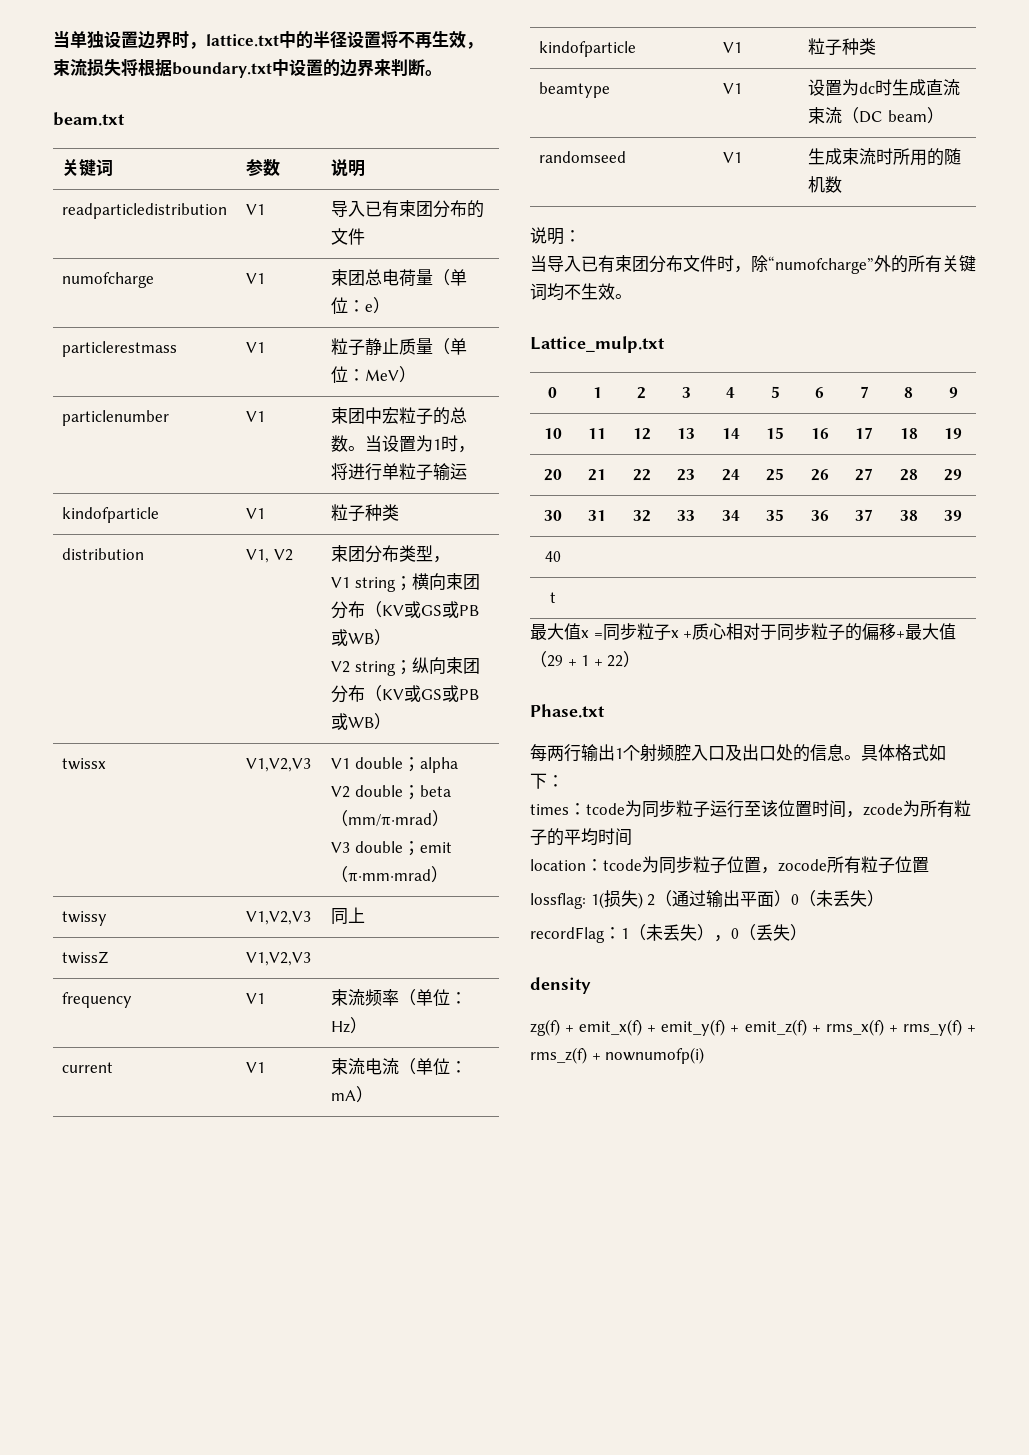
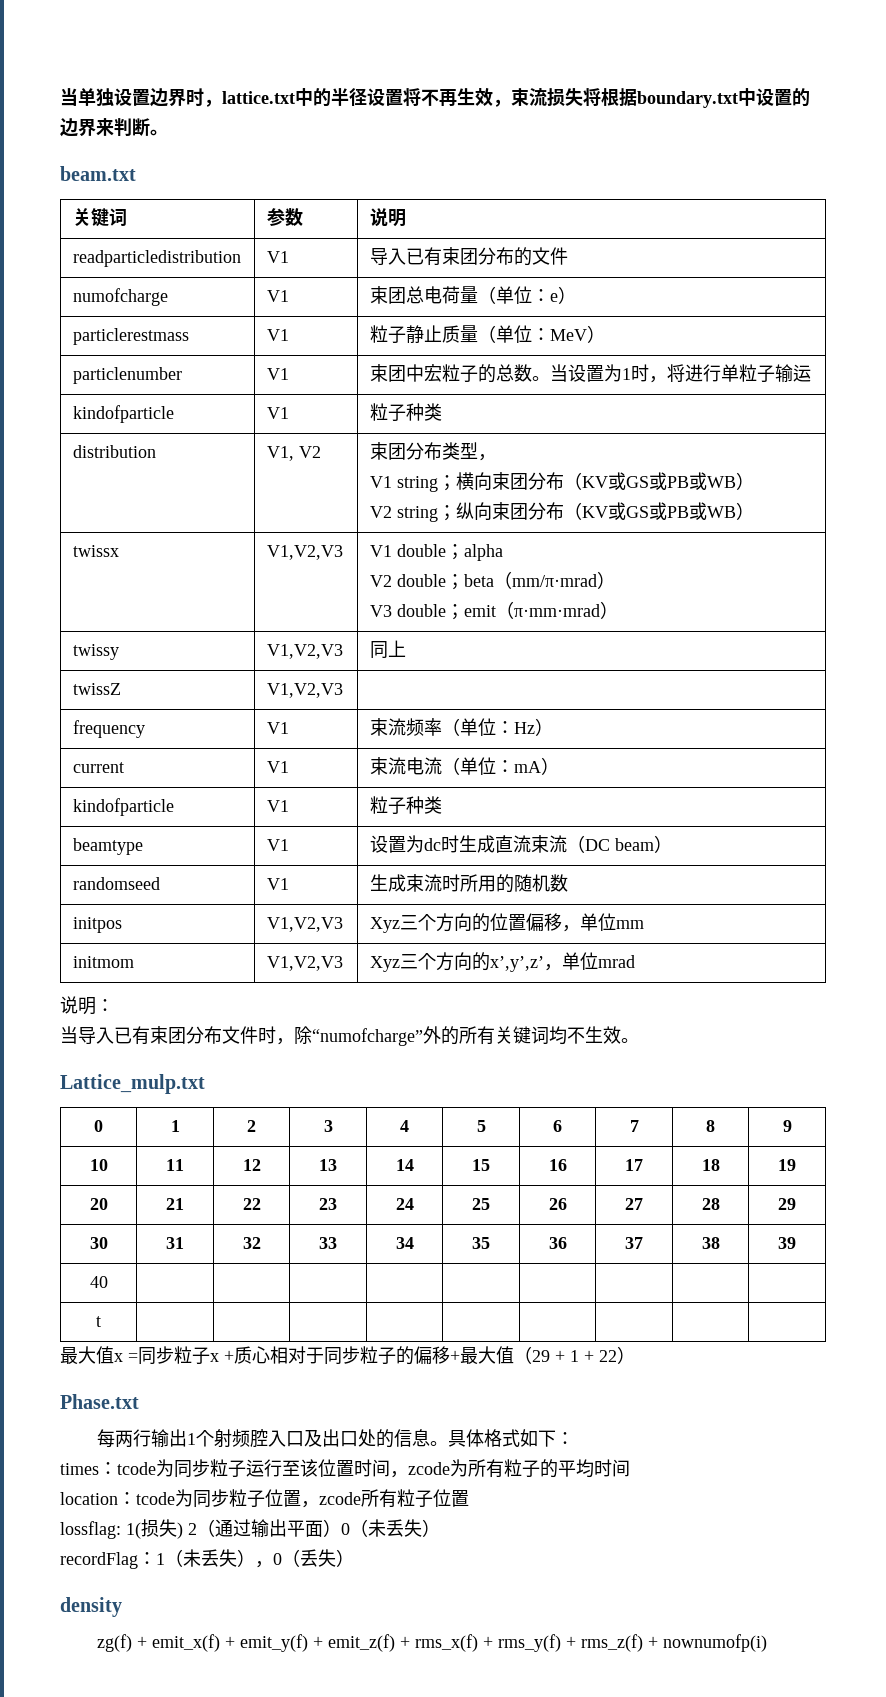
(843, 184) none -> [72,917,122,933] [266,917,343,932] [369,913,644,933] [72,956,134,968] [266,956,343,971] [369,952,635,972] // initpos | V1,V2,V3 | Xyz三个方向的位置偏移，单位mm // initmom | V1,V2,V3 | Xyz三个方向的x’,y’,z’，单位mrad
[778,859,827,872] zocode -> [319,1492,361,1505] zcode

